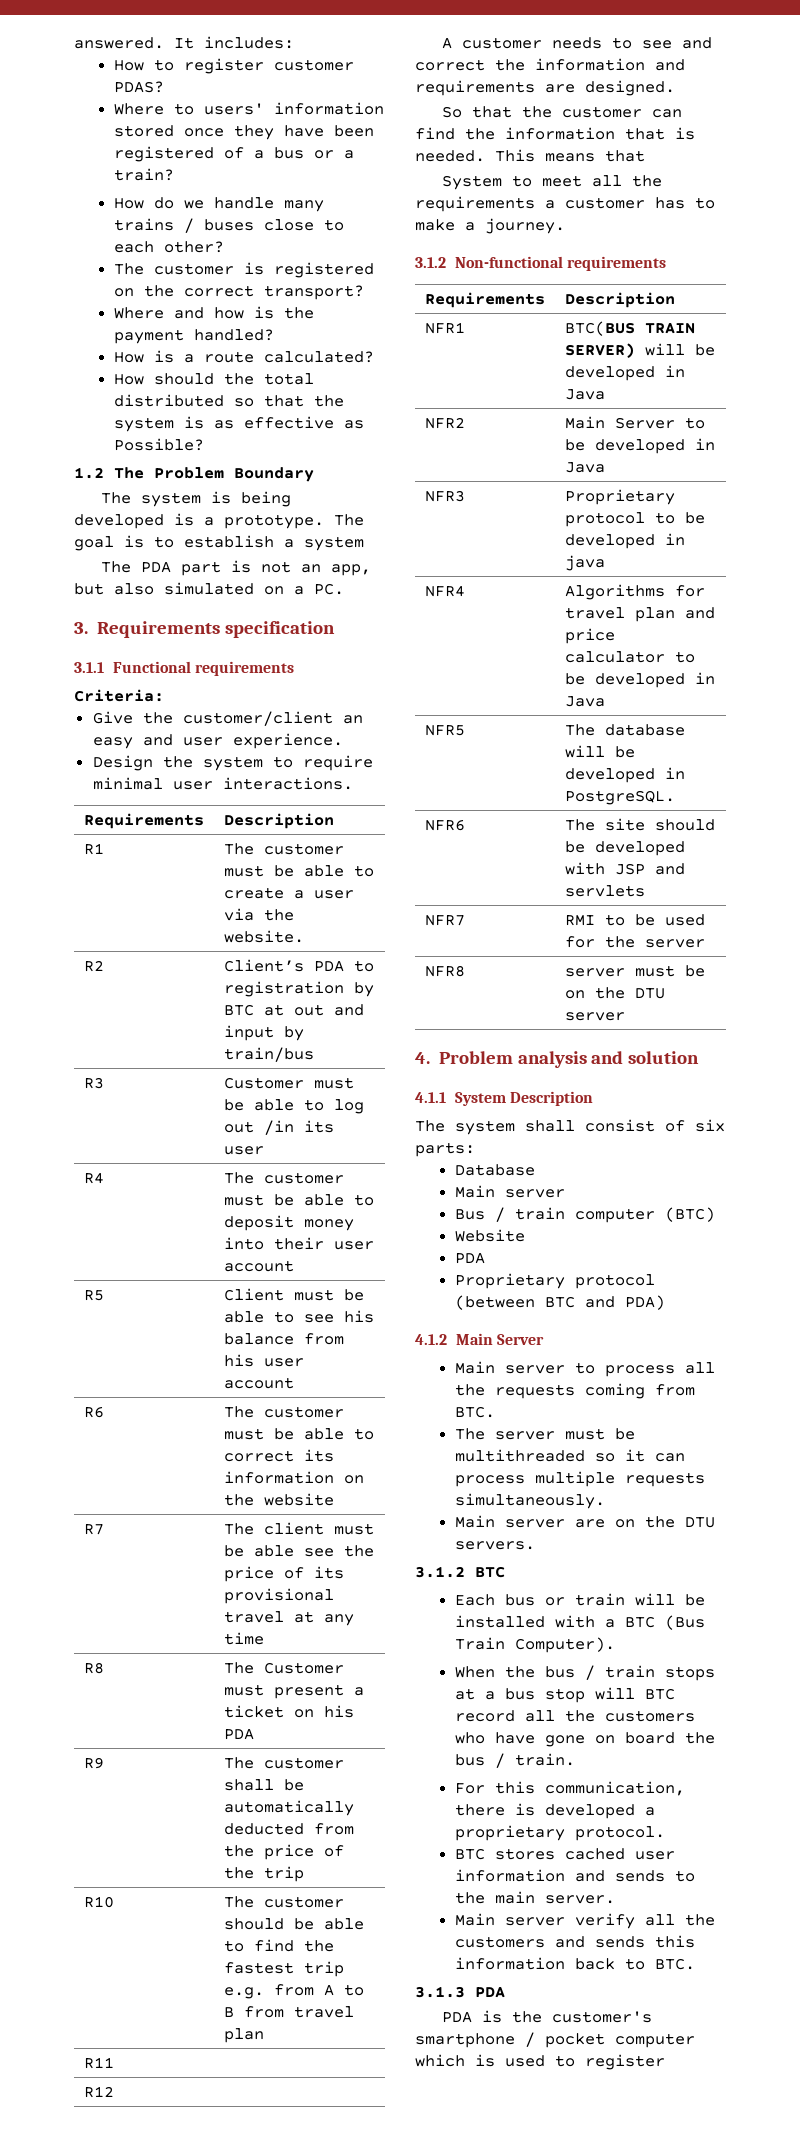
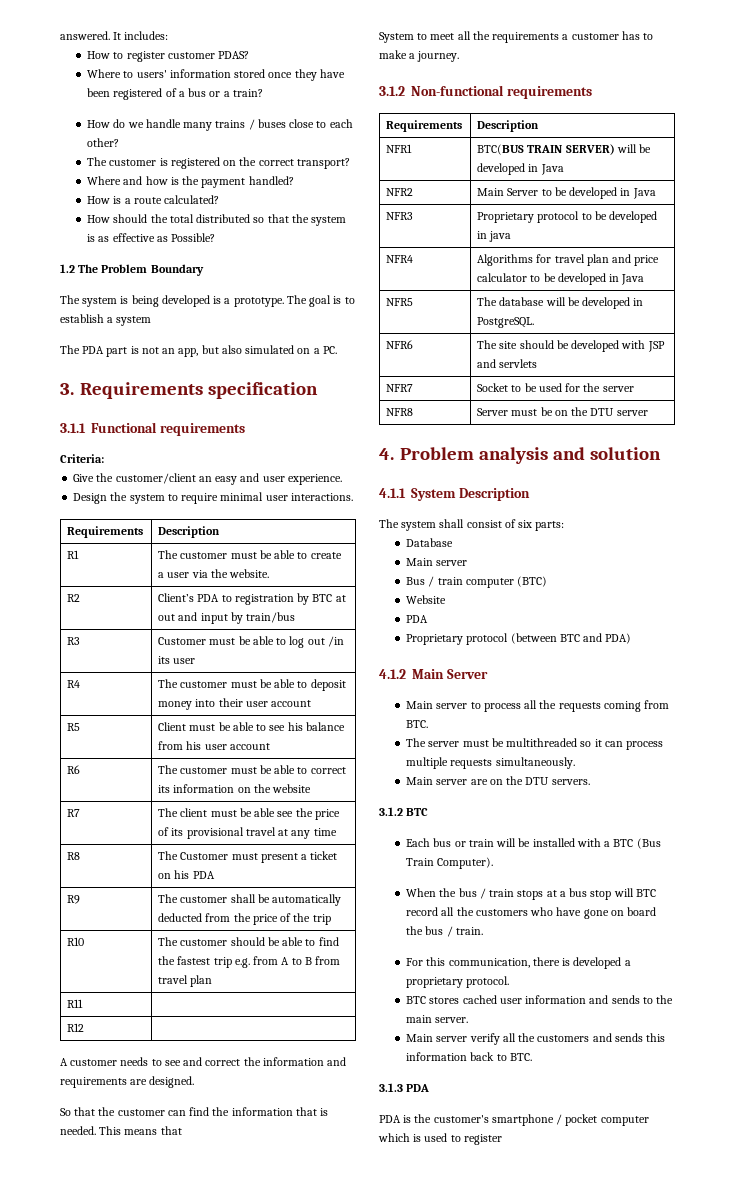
[564,915,595,926] RMI -> [477,383,509,392] Socket
[564,968,625,977] server -> [477,408,509,416] Server

